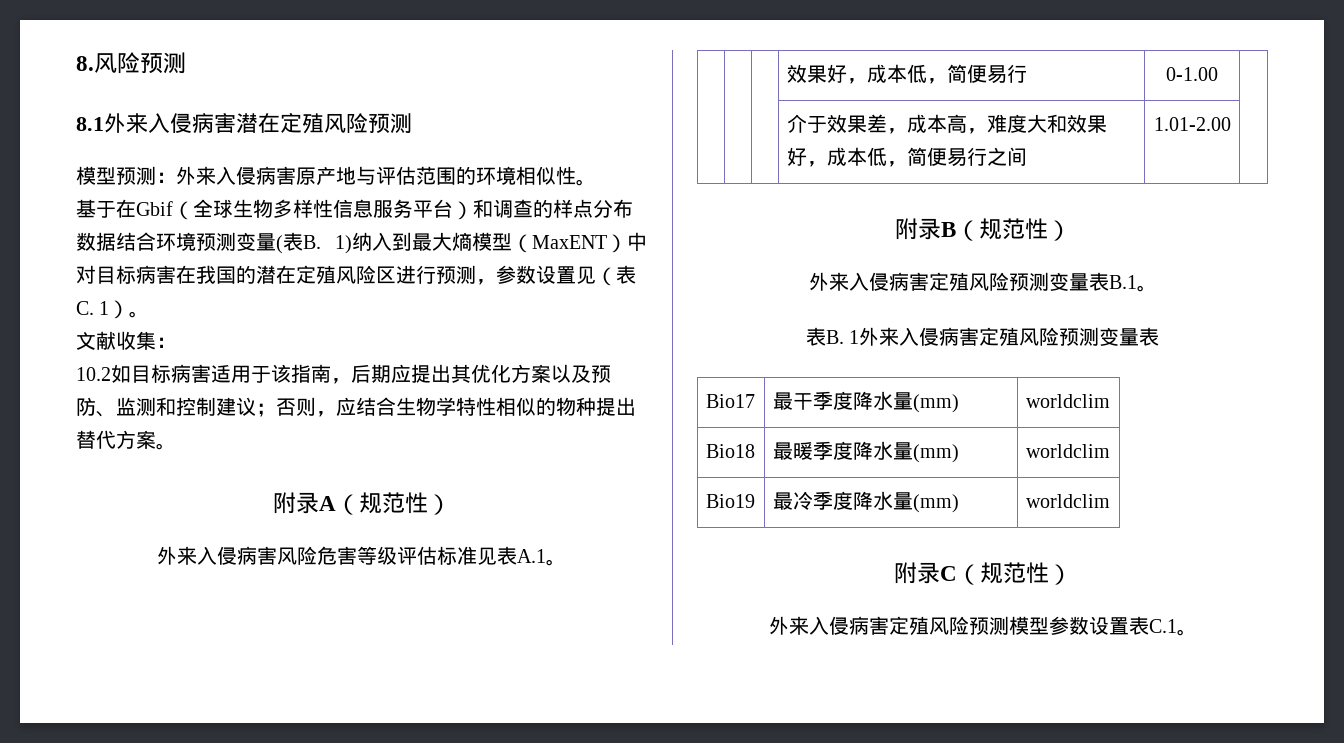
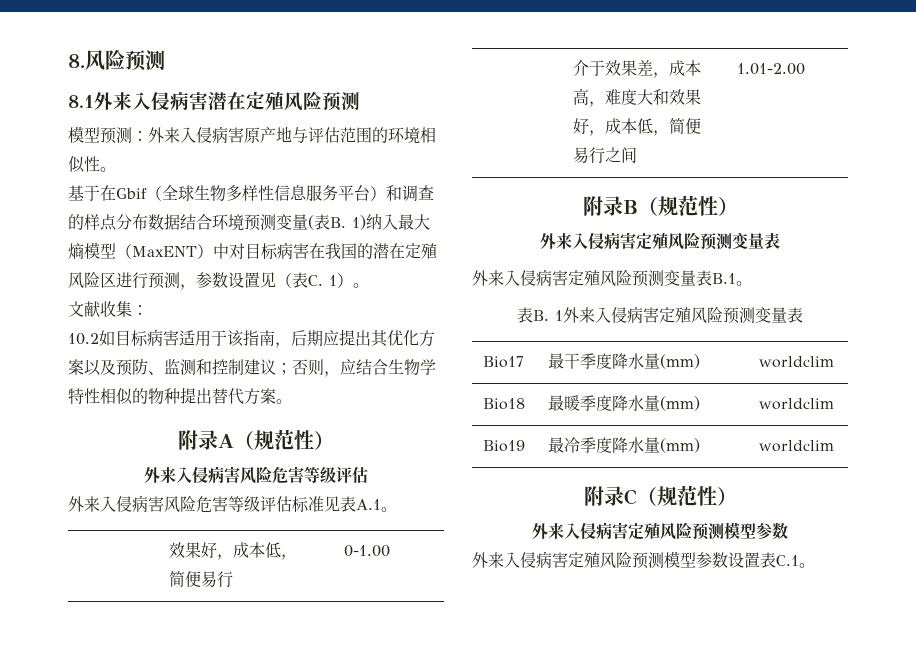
[392,232,412,251] 到 -> (398, 222) none
(437, 555) none -> [68,495,292,513] // 外来入侵病害风险危害等级评估
(1109, 281) none -> [472,269,712,287] // 外来入侵病害定殖风险预测变量表
(1089, 625) none -> [472,551,728,569] // 外来入侵病害定殖风险预测模型参数

